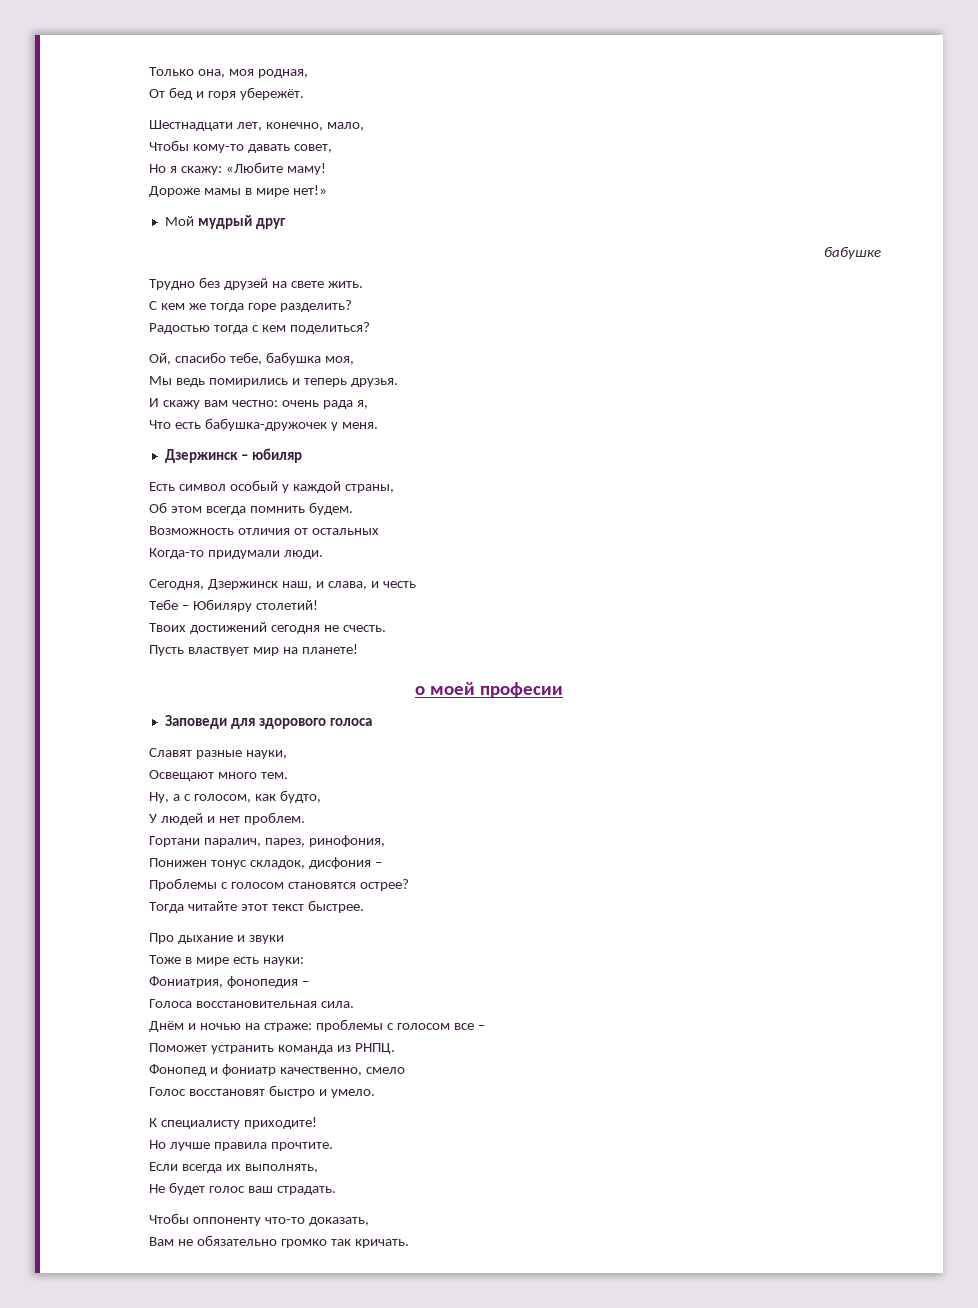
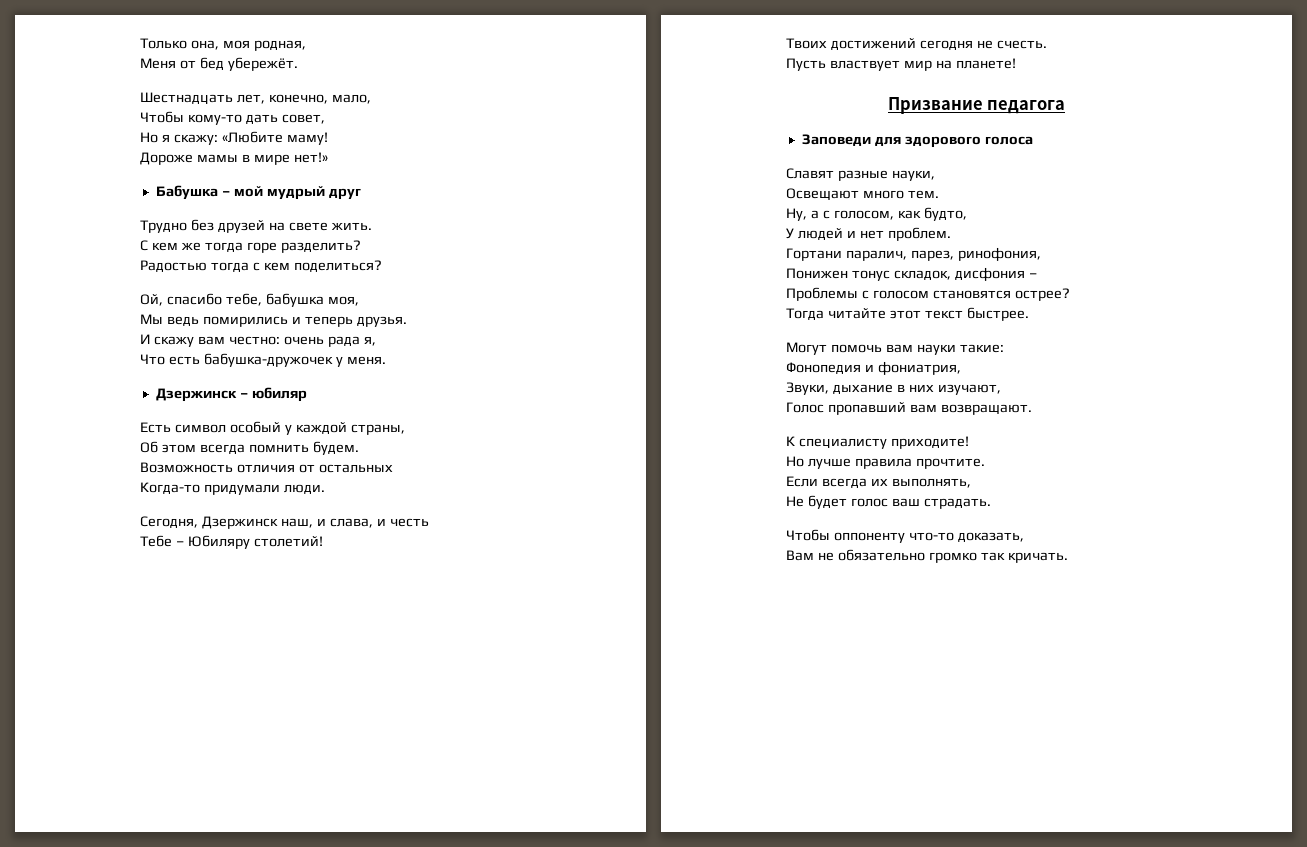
[149,87,237,100] От бед и горя -> [140,57,225,70] Меня от бед
[149,120,234,131] Шестнадцати -> [140,92,234,104] Шестнадцать
[248,144,291,153] давать -> [246,114,279,124] дать
[165,216,195,226] Мой -> [156,185,263,200] Бабушка – мой
[824,246,881,259] // бабушке -> (361, 194) none
[415,682,563,698] о моей професии -> [887,97,1066,114] Призвание педагога
[149,933,285,944] [149,955,305,966] [149,976,310,988] [149,999,355,1008] [149,1019,485,1032] [149,1043,396,1054] [149,1064,406,1076] [149,1085,376,1098] Про дыхание и звуки // Тоже в мире есть науки: // Фониатрия, фонопедия – // Голоса восстановительная сила. // Днём и ночью на страже: проблемы с голосом все – // Поможет устранить команда из РНПЦ. // Фонопед и фониатр качественно, смело // Голос восстановят быстро и умело. -> [786,342,1004,355] [786,361,962,375] [786,382,1001,395] [786,402,1032,415] Могут помочь вам науки такие: // Фонопедия и фониатрия, // Звуки, дыхание в них изучают, // Голос пропавший вам возвращают.

